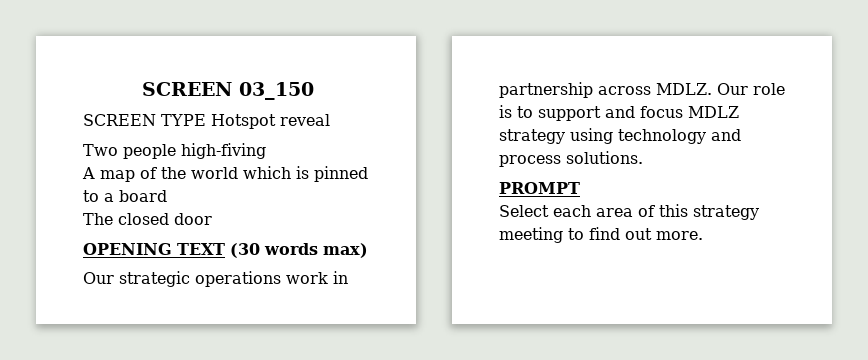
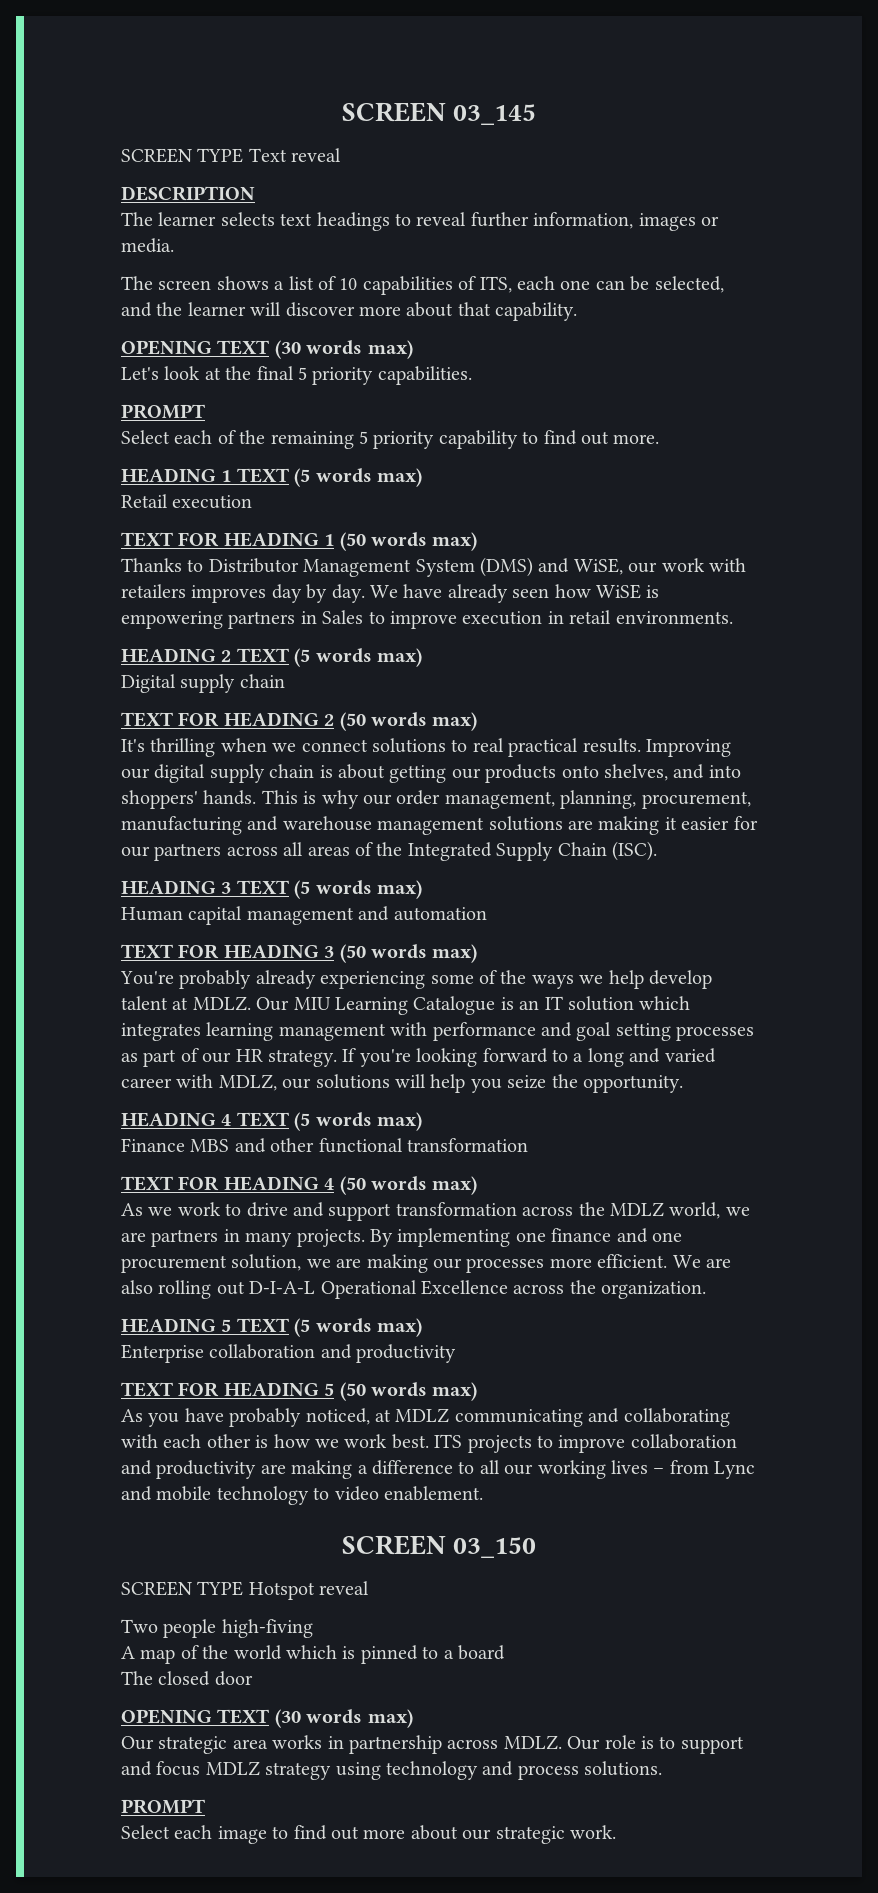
[142,82,232,96] SCREEN -> [341,102,537,125] [121,148,342,163] [121,186,255,201] [121,212,719,231] [121,238,174,253] [121,276,724,295] [121,302,578,321] [121,340,413,359] [121,366,472,385] [121,404,205,419] [121,430,660,449] [121,468,422,487] [121,494,253,509] [121,532,478,551] [121,557,746,577] [121,584,660,603] [121,610,733,629] [121,648,422,667] [121,674,285,693] [121,712,478,731] [121,738,731,757] [121,764,741,783] [121,790,751,809] [121,816,758,835] [121,841,657,861] [121,880,422,899] [121,906,487,925] [121,944,478,963] [120,970,712,989] [121,996,691,1015] [121,1022,755,1041] [121,1048,716,1067] [121,1074,683,1093] [121,1112,422,1131] [121,1138,528,1153] [121,1176,478,1195] [121,1202,750,1221] [121,1228,682,1247] [121,1254,731,1273] [121,1280,707,1299] [121,1318,422,1337] [121,1344,457,1363] [121,1382,478,1401] [121,1408,730,1427] [121,1434,737,1453] [121,1460,756,1479] [121,1486,483,1505] [341,1535,446,1555] SCREEN 03_145 // SCREEN TYPE Text reveal // DESCRIPTION // The learner selects text headings to reveal further information, images or media. // The screen shows a list of 10 capabilities of ITS, each one can be selected, and the learner will discover more about that capability. // OPENING TEXT (30 words max) // Let's look at the final 5 priority capabilities. // PROMPT // Select each of the remaining 5 priority capability to find out more. // HEADING 1 TEXT (5 words max) // Retail execution // TEXT FOR HEADING 1 (50 words max) // Thanks to Distributor Management System (DMS) and WiSE, our work with retailers improves day by day. We have already seen how WiSE is empowering partners in Sales to improve execution in retail environments. // HEADING 2 TEXT (5 words max) // Digital supply chain // TEXT FOR HEADING 2 (50 words max) // It's thrilling when we connect solutions to real practical results. Improving our digital supply chain is about getting our products onto shelves, and into shoppers' hands. This is why our order management, planning, procurement, manufacturing and warehouse management solutions are making it easier for our partners across all areas of the Integrated Supply Chain (ISC). // HEADING 3 TEXT (5 words max) // Human capital management and automation // TEXT FOR HEADING 3 (50 words max) // You're probably already experiencing some of the ways we help develop talent at MDLZ. Our MIU Learning Catalogue is an IT solution which integrates learning management with performance and goal setting processes as part of our HR strategy. If you're looking forward to a long and varied career with MDLZ, our solutions will help you seize the opportunity. // HEADING 4 TEXT (5 words max) // Finance MBS and other functional transformation // TEXT FOR HEADING 4 (50 words max) // As we work to drive and support transformation across the MDLZ world, we are partners in many projects. By implementing one finance and one procurement solution, we are making our processes more efficient. We are also rolling out D-I-A-L Operational Excellence across the organization. // HEADING 5 TEXT (5 words max) // Enterprise collaboration and productivity // TEXT FOR HEADING 5 (50 words max) // As you have probably noticed, at MDLZ communicating and collaborating with each other is how we work best. ITS projects to improve collaboration and productivity are making a difference to all our working lives – from Lync and mobile technology to video enablement. // SCREEN
[195,271,328,287] operations work -> [232,1735,323,1749] area works
[596,204,759,220] [499,227,703,243] area of this strategy meeting to find out more. -> [217,1825,616,1844] image to find out more about our strategic work.

